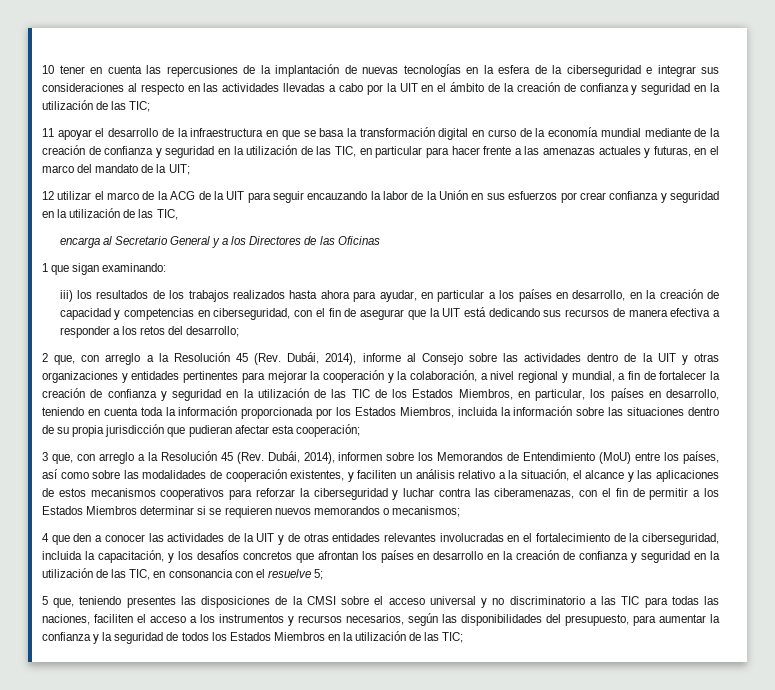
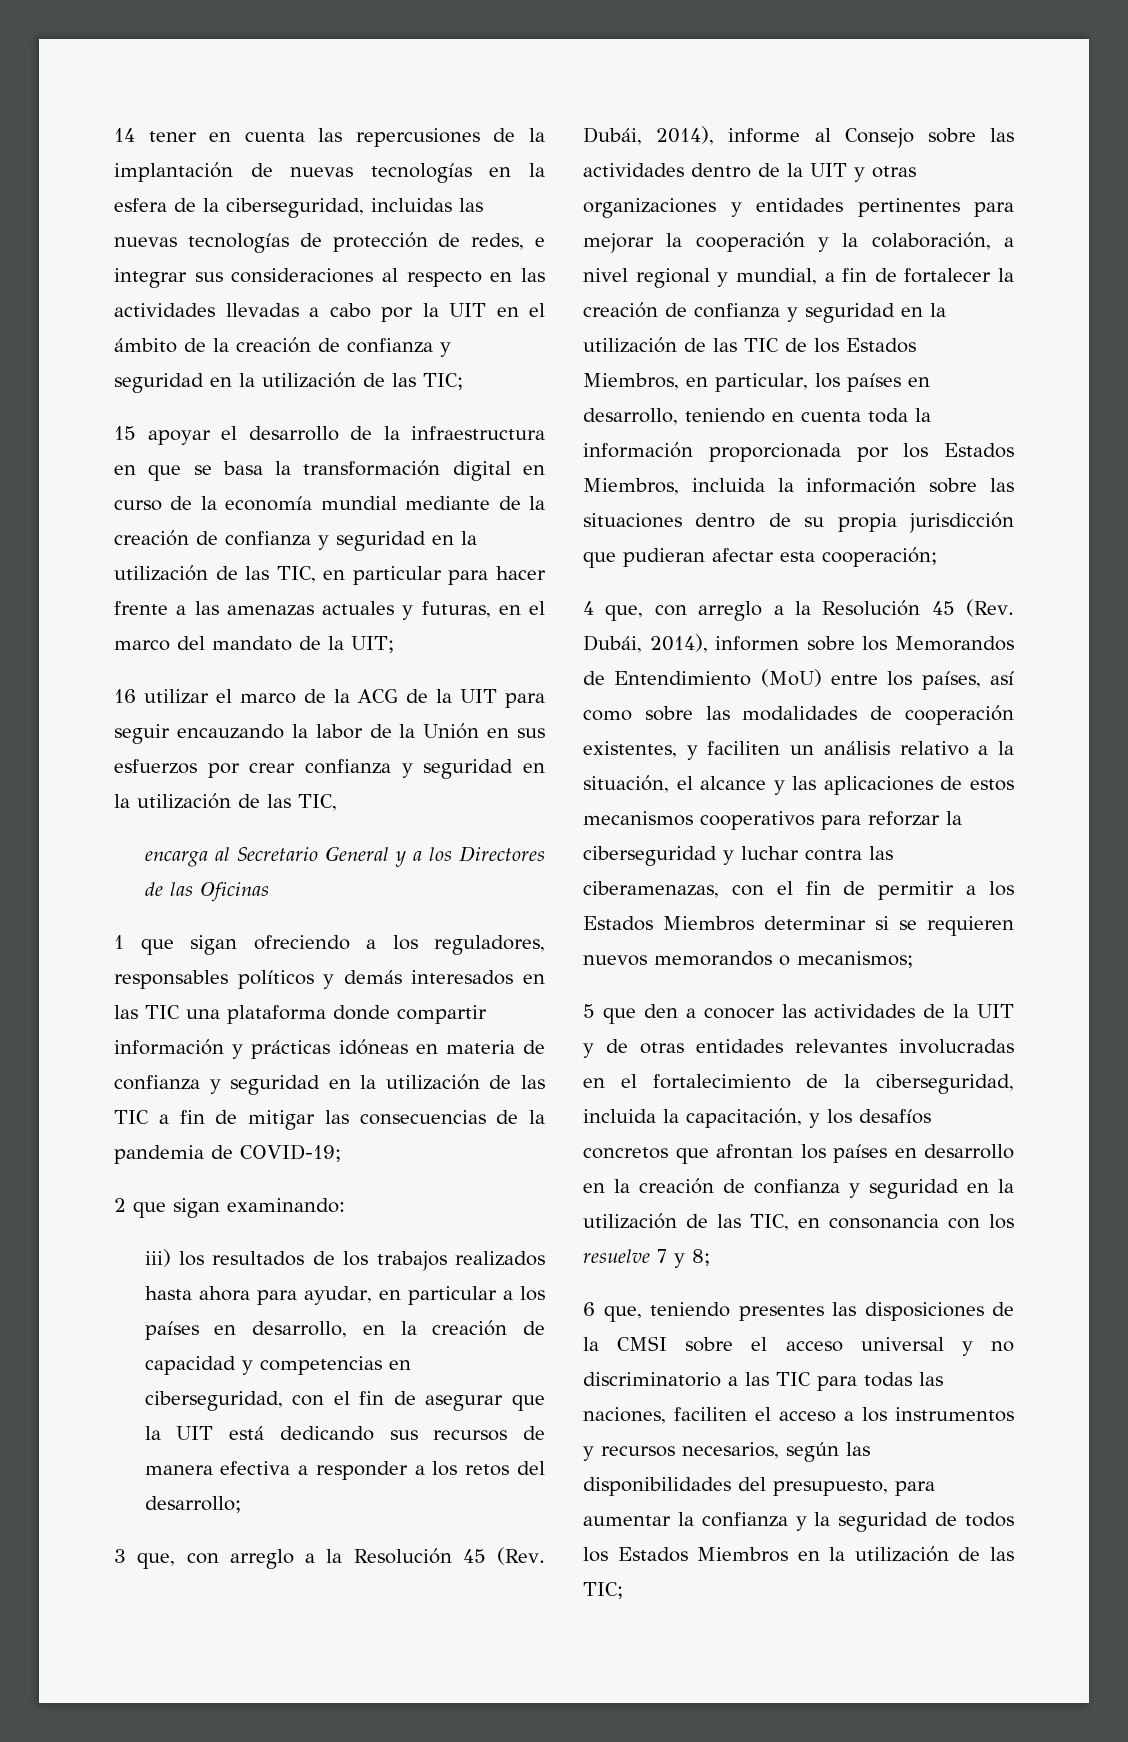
[42,65,54,74] 10 -> [114,128,135,142] 14
[566,65,641,77] ciberseguridad -> [226,198,483,218] [114,232,525,253] ciberseguridad, incluidas las nuevas tecnologías de protección de redes,
[42,128,54,137] 11 -> [114,426,136,440] 15
[42,191,54,200] 12 -> [114,689,136,703] 16
(100, 269) none -> [253,935,545,955] [114,970,545,989] [114,1005,487,1024] [114,1039,545,1059] [114,1074,545,1095] [114,1110,545,1130] [114,1144,341,1164] [114,1198,220,1218] ofreciendo a los reguladores, responsables políticos y demás interesados en las TIC una plataforma donde compartir información y prácticas idóneas en materia de confianza y seguridad en la utilización de las TIC a fin de mitigar las consecuencias de la pandemia de COVID-19; // 2 que sigan
[42,353,48,362] 2 -> [114,1549,126,1563] 3
[42,452,48,461] 3 -> [583,601,594,615] 4
[42,533,49,542] 4 -> [583,1004,595,1018] 5
[255,569,323,580] [42,596,48,605] el resuelve 5; // 5 -> [989,1214,1014,1229] [583,1249,710,1268] [583,1302,595,1316] los resuelve 7 y 8; // 6

